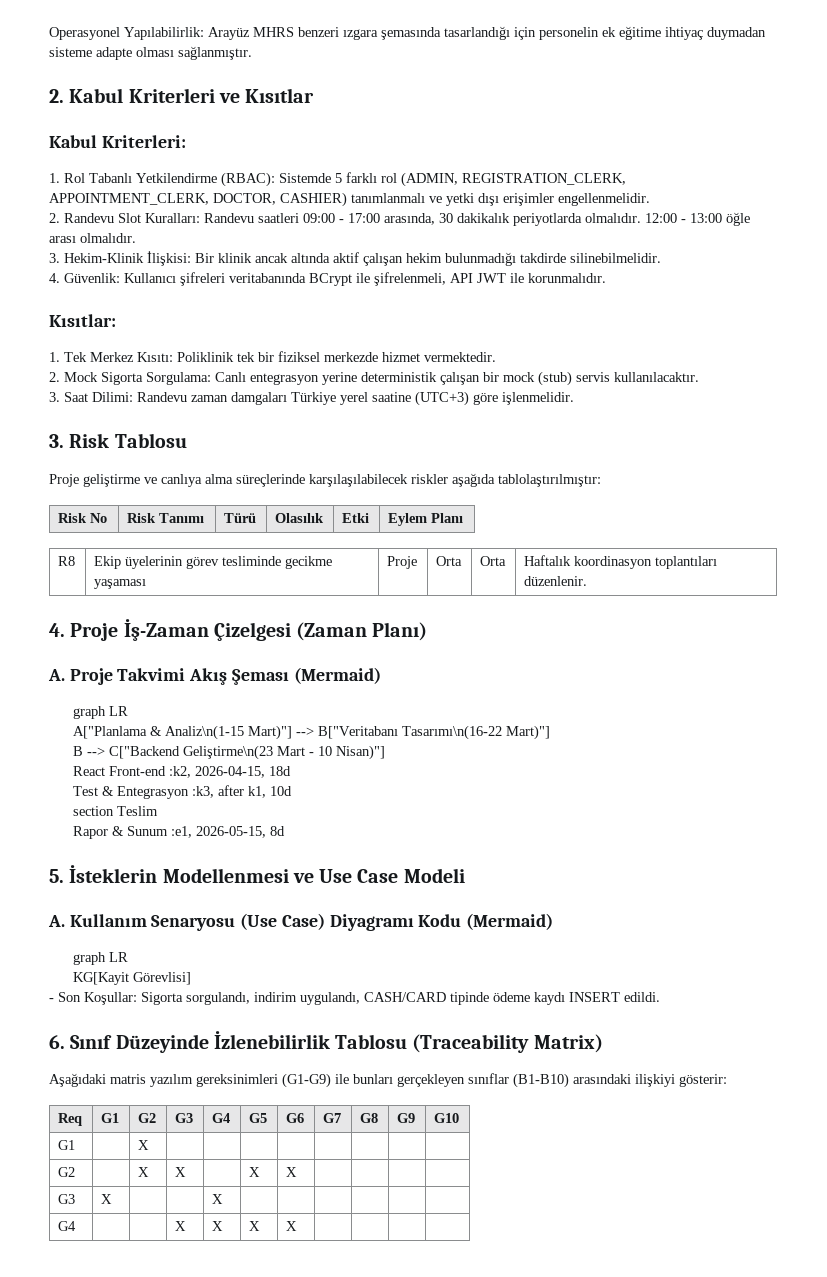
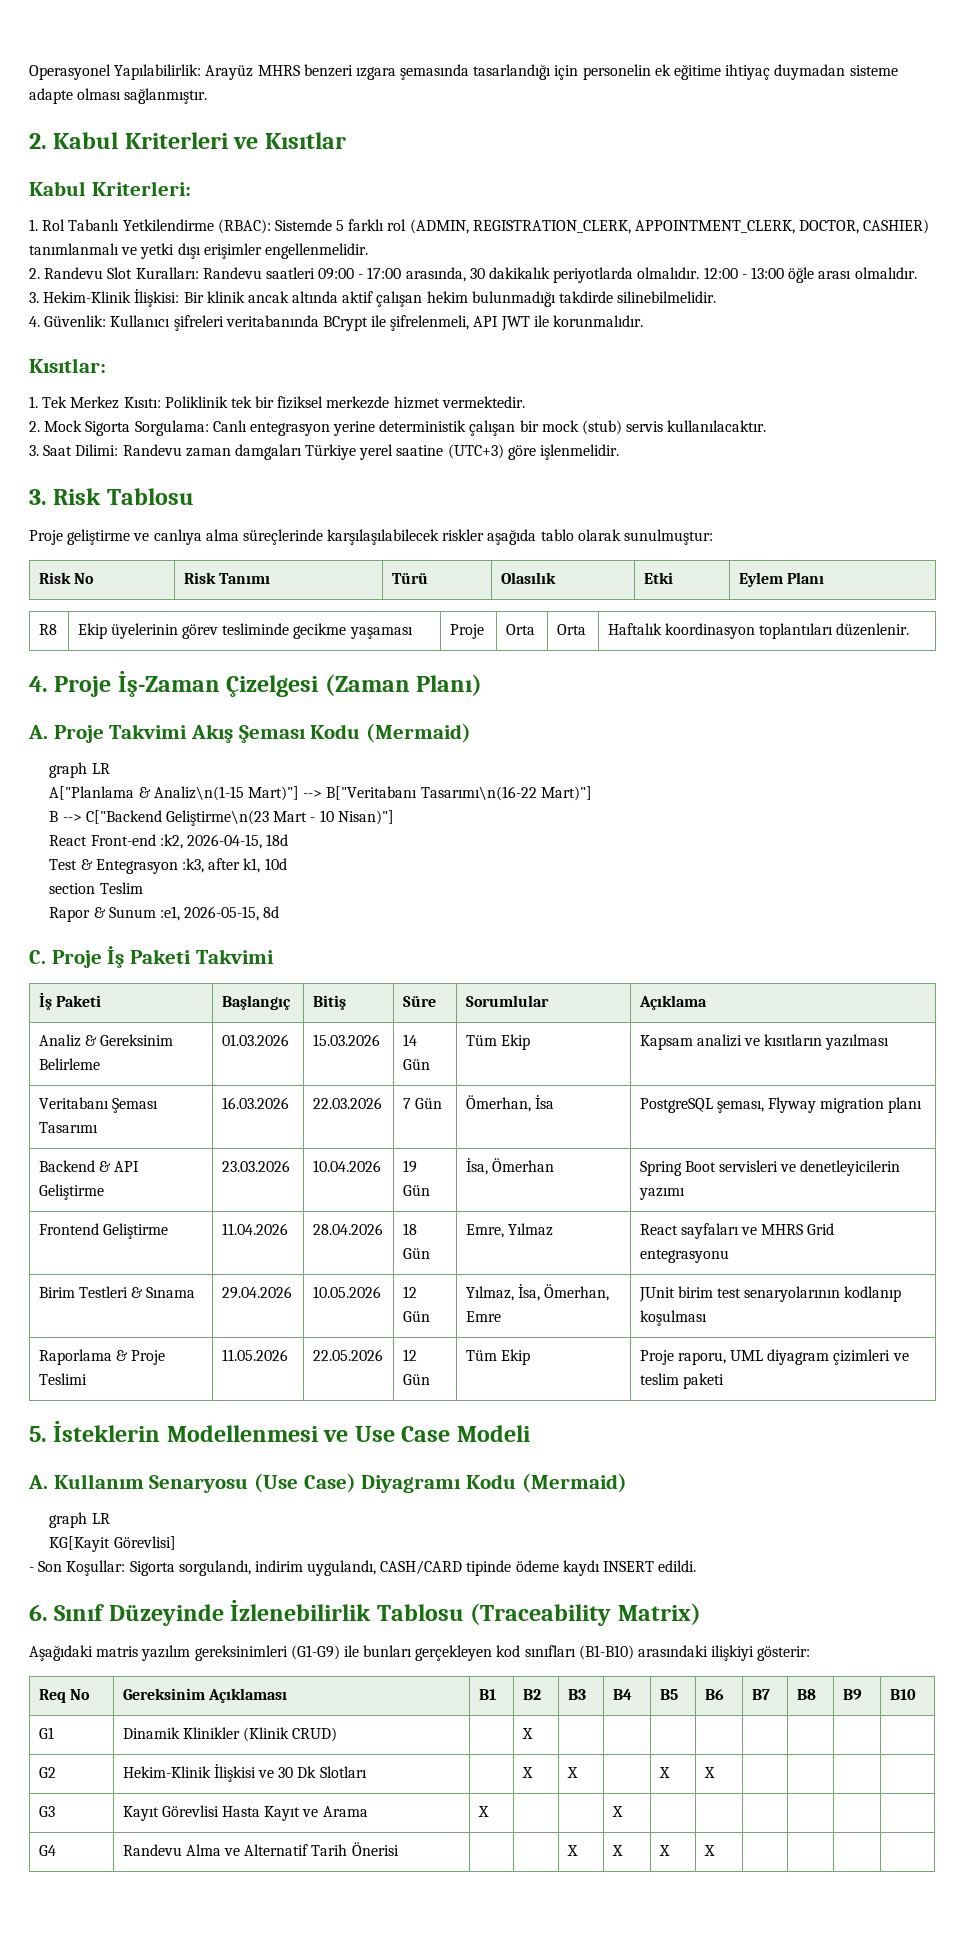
[498,474,601,487] tablolaştırılmıştır: -> [540,529,714,545] tablo olarak sunulmuştur:
(289, 677) none -> [310,724,361,739] Kodu
(285, 831) none -> [29,946,274,968] [38,992,101,1010] [221,995,291,1010] [312,995,346,1010] [402,996,436,1007] [465,995,549,1007] [638,995,707,1010] [38,1034,174,1047] [38,1058,100,1070] [221,1034,289,1046] [312,1034,380,1046] [402,1034,417,1046] [402,1059,430,1070] [465,1034,530,1050] [639,1034,890,1050] [38,1097,158,1113] [38,1122,98,1133] [221,1097,289,1109] [312,1097,382,1109] [402,1098,442,1109] [465,1095,554,1112] [639,1097,923,1113] [38,1160,140,1172] [38,1184,104,1200] [221,1160,290,1172] [312,1160,381,1172] [402,1160,417,1173] [402,1185,430,1196] [465,1158,554,1175] [639,1160,901,1176] [638,1187,685,1200] [38,1223,168,1239] [221,1223,288,1235] [312,1223,383,1235] [402,1223,417,1235] [402,1248,430,1259] [465,1223,553,1238] [639,1223,835,1239] [639,1249,729,1263] [38,1286,196,1298] [221,1286,292,1299] [312,1286,381,1298] [402,1286,417,1298] [402,1311,430,1322] [465,1284,610,1301] [465,1311,501,1322] [638,1286,902,1302] [639,1310,707,1326] [38,1349,166,1365] [38,1373,87,1385] [221,1349,288,1361] [312,1349,383,1361] [402,1349,417,1361] [402,1374,430,1385] [465,1349,530,1365] [639,1349,909,1365] [639,1373,724,1389] // C. Proje İş Paketi Takvimi // İş Paketi | Başlangıç | Bitiş | Süre | Sorumlular | Açıklama // Analiz & Gereksinim Belirleme | 01.03.2026 | 15.03.2026 | 14 Gün | Tüm Ekip | Kapsam analizi ve kısıtların yazılması // Veritabanı Şeması Tasarımı | 16.03.2026 | 22.03.2026 | 7 Gün | Ömerhan, İsa | PostgreSQL şeması, Flyway migration planı // Backend & API Geliştirme | 23.03.2026 | 10.04.2026 | 19 Gün | İsa, Ömerhan | Spring Boot servisleri ve denetleyicilerin yazımı // Frontend Geliştirme | 11.04.2026 | 28.04.2026 | 18 Gün | Emre, Yılmaz | React sayfaları ve MHRS Grid entegrasyonu // Birim Testleri & Sınama | 29.04.2026 | 10.05.2026 | 12 Gün | Yılmaz, İsa, Ömerhan, Emre | JUnit birim test senaryolarının kodlanıp koşulması // Raporlama & Proje Teslimi | 11.05.2026 | 22.05.2026 | 12 Gün | Tüm Ekip | Proje raporu, UML diyagram çizimleri ve teslim paketi
[468,1073,509,1084] sınıflar -> [496,1645,576,1657] kod sınıfları
[101,1113,120,1123] [138,1113,157,1123] [175,1113,194,1123] [212,1113,231,1123] [249,1113,268,1123] [286,1113,305,1123] [323,1113,342,1123] [360,1113,379,1123] [397,1113,416,1123] [434,1113,460,1123] [58,1140,76,1150] [138,1140,150,1150] [58,1167,76,1177] | G1 | G2 | G3 | G4 | G5 | G6 | G7 | G8 | G9 | G10 // G1 | | X | | | | | | | | // G2 -> [69,1689,90,1700] [122,1688,287,1703] [478,1689,496,1700] [522,1689,541,1700] [567,1689,586,1700] [612,1689,632,1700] [659,1689,678,1700] [704,1689,724,1700] [751,1689,770,1700] [796,1689,816,1700] [842,1689,862,1700] [889,1689,916,1700] [38,1727,54,1739] [122,1727,338,1742] [521,1728,533,1739] [38,1767,56,1778] [122,1764,367,1782] No | Gereksinim Açıklaması | B1 | B2 | B3 | B4 | B5 | B6 | B7 | B8 | B9 | B10 // G1 | Dinamik Klinikler (Klinik CRUD) | | X | | | | | | | | // G2 | Hekim-Klinik İlişkisi ve 30 Dk Slotları
[101,1194,113,1204] [212,1194,224,1204] [58,1221,77,1231] X | | | X | | | | | | // G4 -> [122,1805,368,1821] [477,1806,489,1817] [611,1806,623,1817] [38,1845,56,1856] [122,1842,399,1856] Kayıt Görevlisi Hasta Kayıt ve Arama | X | | | X | | | | | | // G4 | Randevu Alma ve Alternatif Tarih Önerisi

